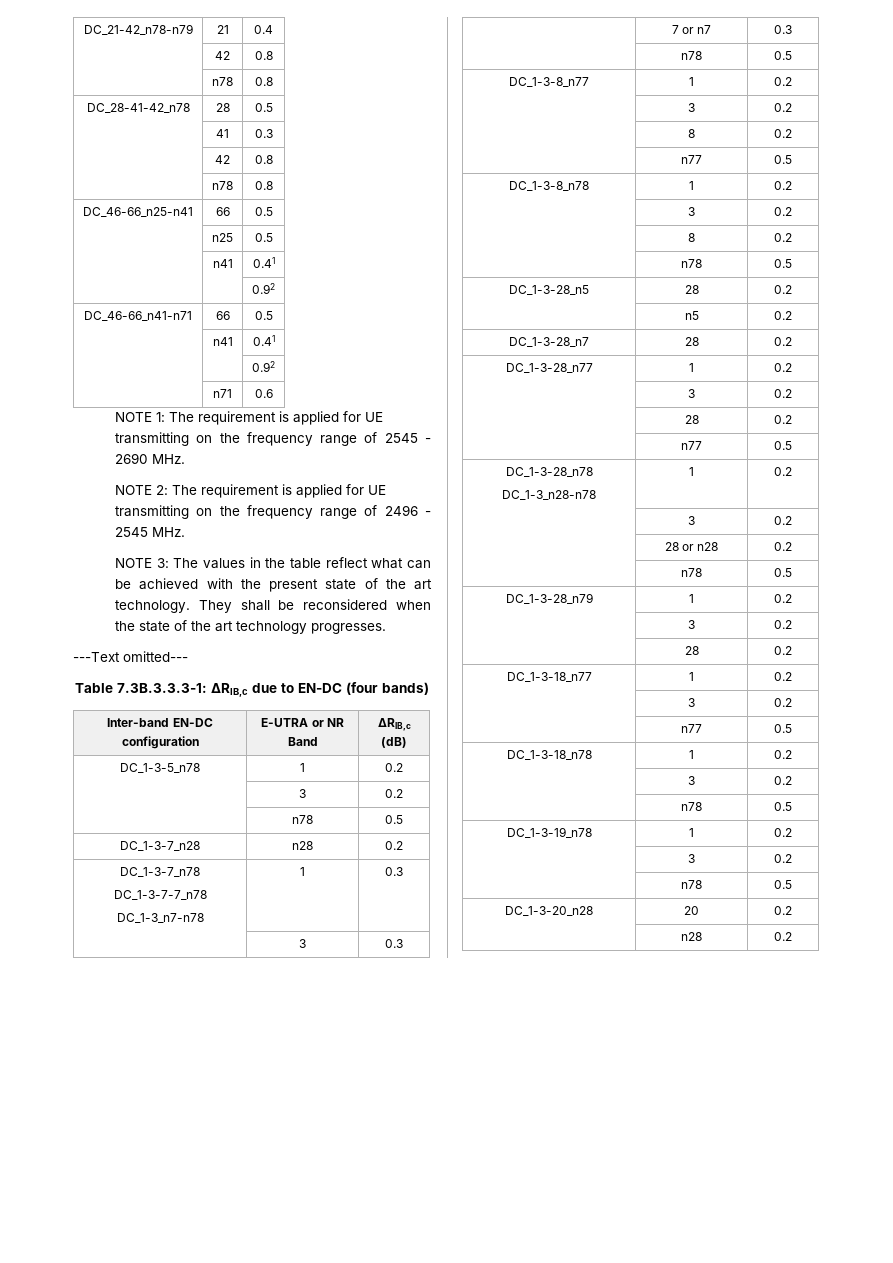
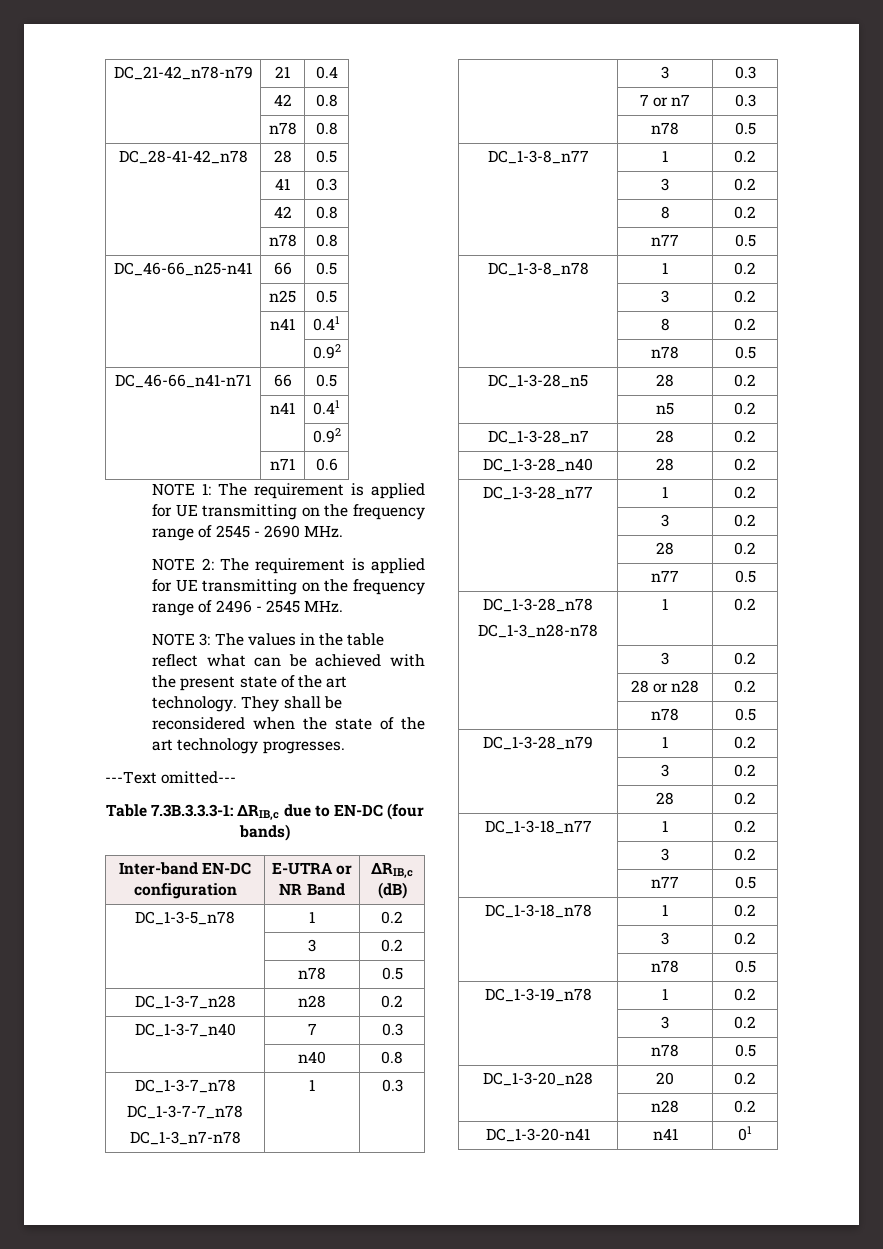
(403, 845) none -> [134,1023,236,1037] [307,1023,317,1035] [381,1023,403,1036] [298,1051,326,1064] [381,1051,403,1064] // DC_1-3-7_n40 | 7 | 0.3 // | n40 | 0.8
(792, 341) none -> [483,458,593,472] [656,458,674,471] [734,458,756,471] // DC_1-3-28_n40 | 28 | 0.2
(792, 936) none -> [486,1128,590,1142] [652,1128,678,1140] [738,1126,752,1141] // DC_1-3-20-n41 | n41 | 01

